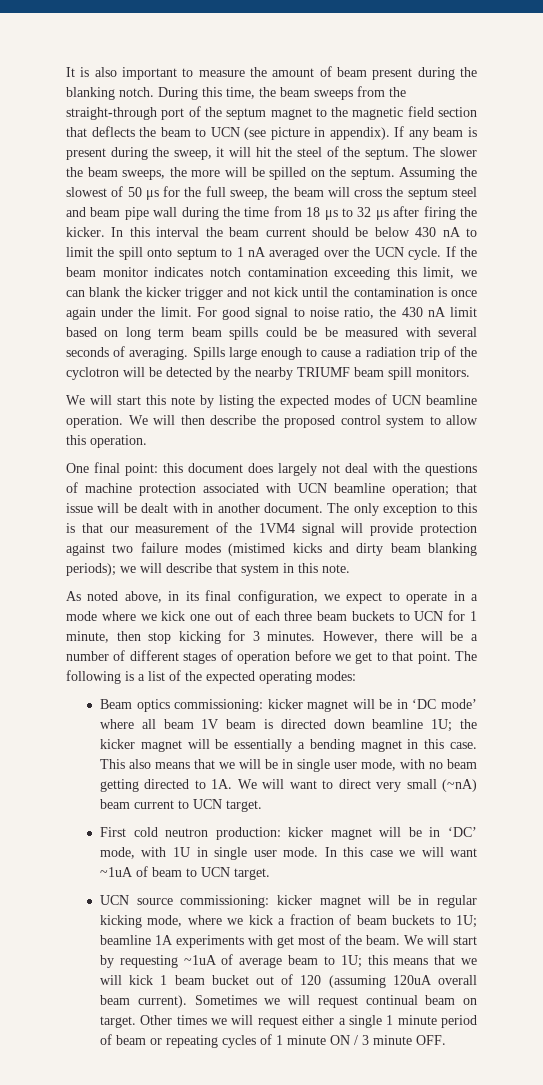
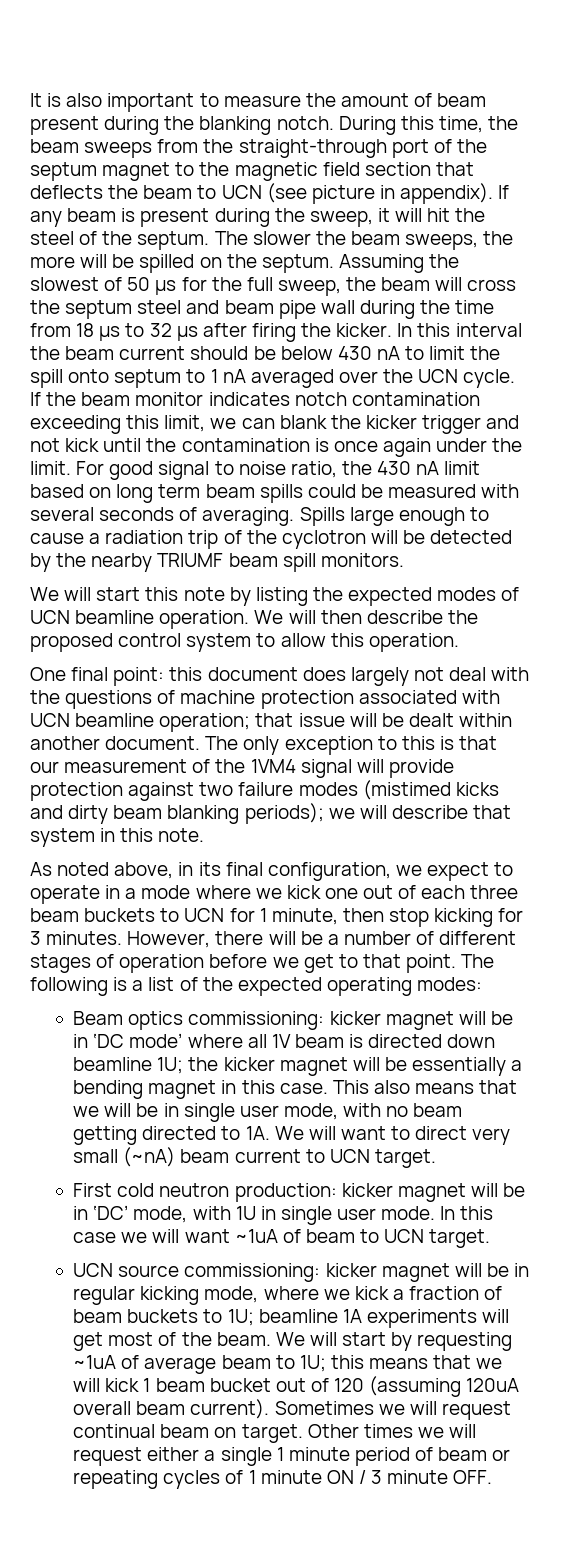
[324,327,338,337] be -> (383, 491) none
[172,503,214,513] with in -> [459,713,513,727] within
[163,719,194,729] beam -> (267, 1041) none
[247,935,273,945] with -> [482,1309,510,1323] will

